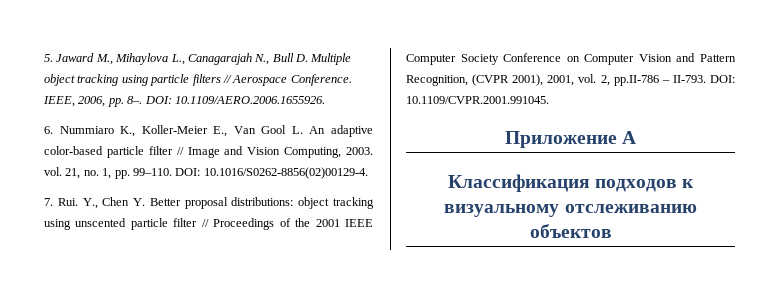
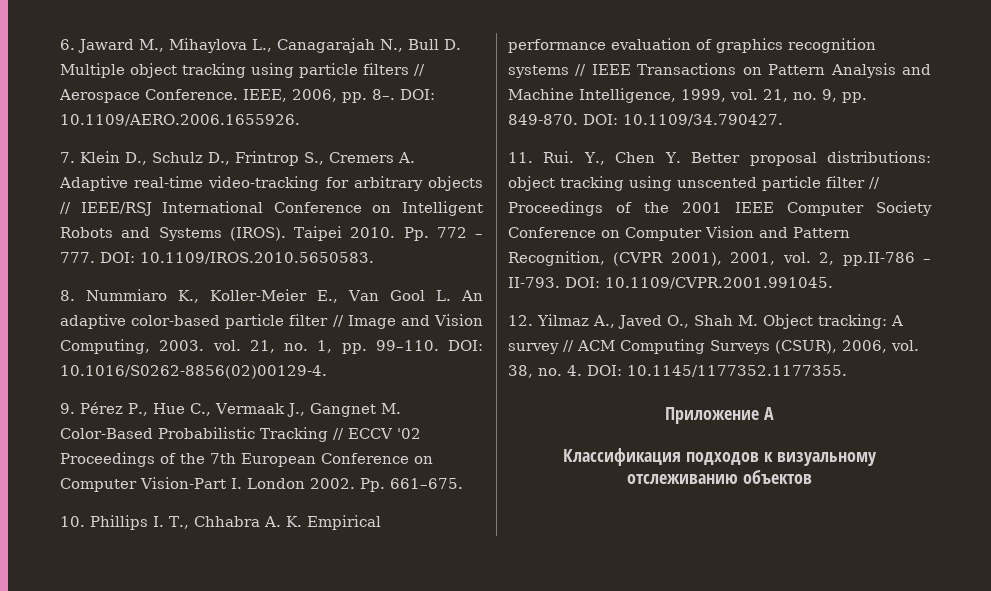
[44,54,53,62] 5. -> [60,39,75,50] 6.
[44,126,53,134] 6. -> [60,151,415,166] [59,176,483,191] [60,201,483,216] [60,226,483,241] [60,252,374,264] [60,290,75,301] 7. Klein D., Schulz D., Frintrop S., Cremers A. Adaptive real-time video-tracking for arbitrary objects // IEEE/RSJ International Conference on Intelligent Robots and Systems (IROS). Taipei 2010. Pp. 772 – 777. DOI: 10.1109/IROS.2010.5650583. // 8.
[44,198,53,206] 7. -> [60,402,401,417] [60,427,421,442] [60,452,433,467] [60,477,463,492] [60,515,381,530] [508,38,876,53] [508,63,931,78] [508,88,867,103] [508,114,783,126] [508,152,533,163] 9. Pérez P., Hue C., Vermaak J., Gangnet M. Color-Based Probabilistic Tracking // ECCV '02 Proceedings of the 7th European Conference on Computer Vision-Part I. London 2002. Pp. 661–675. // 10. Phillips I. T., Chhabra A. K. Empirical performance evaluation of graphics recognition systems // IEEE Transactions on Pattern Analysis and Machine Intelligence, 1999, vol. 21, no. 9, pp. 849-870. DOI: 10.1109/34.790427. // 11.
(549, 100) none -> [508,314,903,329] [508,339,919,354] [508,365,847,378] // 12. Yilmaz A., Javed O., Shah M. Object tracking: A survey // ACM Computing Surveys (CSUR), 2006, vol. 38, no. 4. DOI: 10.1145/1177352.1177355.

